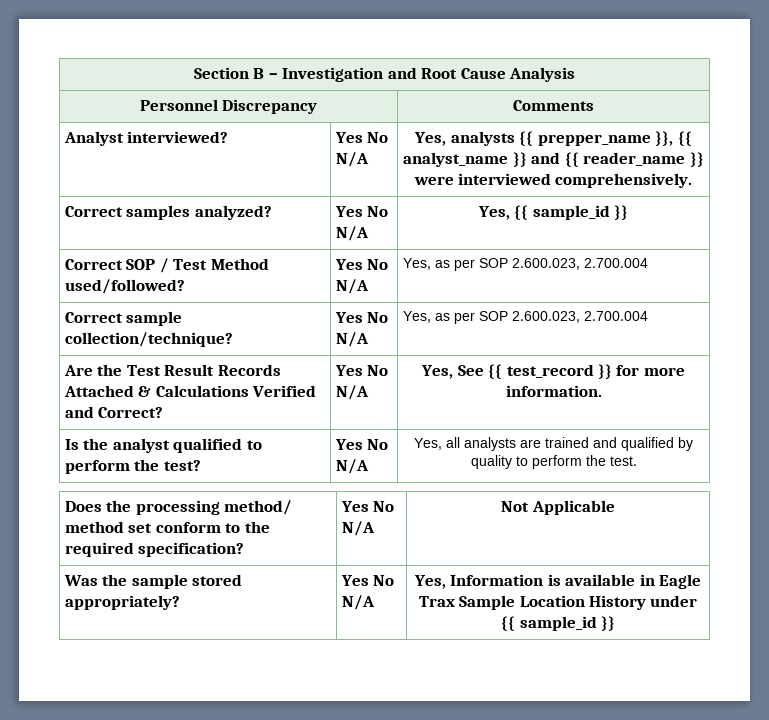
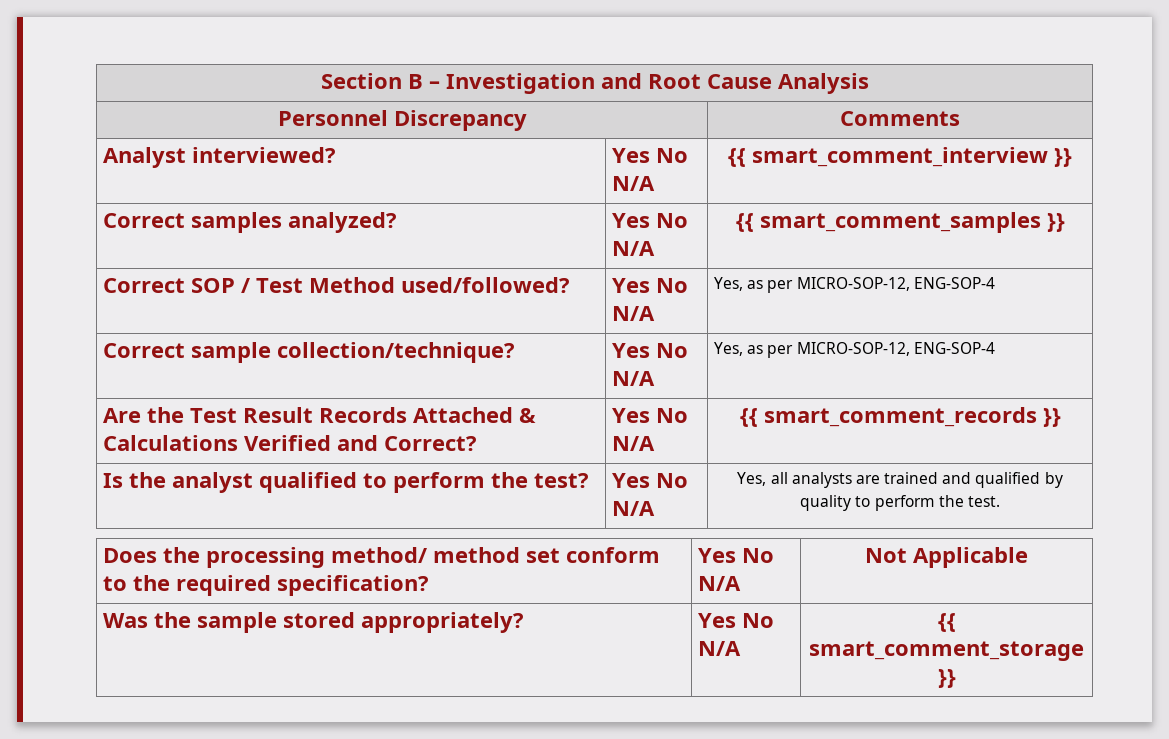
[414,131,692,146] [403,152,704,167] [413,173,693,188] Yes, analysts {{ prepper_name }}, {{ analyst_name }} and {{ reader_name }} were interviewed comprehensively. -> [728,147,1072,167] {{ smart_comment_interview }}
[477,205,610,220] Yes, {{ sample_id -> [735,212,1041,233] {{ smart_comment_samples
[478,258,648,270] SOP 2.600.023, 2.700.004 -> [796,277,995,291] MICRO-SOP-12, ENG-SOP-4
[478,311,648,323] SOP 2.600.023, 2.700.004 -> [796,342,995,356] MICRO-SOP-12, ENG-SOP-4
[421,364,685,379] [505,385,602,397] Yes, See {{ test_record }} for more information. -> [739,407,1061,427] {{ smart_comment_records }}
[413,574,702,589] [418,595,698,610] [501,616,597,631] Yes, Information is available in Eagle Trax Sample Location History under {{ sample_id -> [937,613,956,632] [809,641,1084,661] {{ smart_comment_storage

